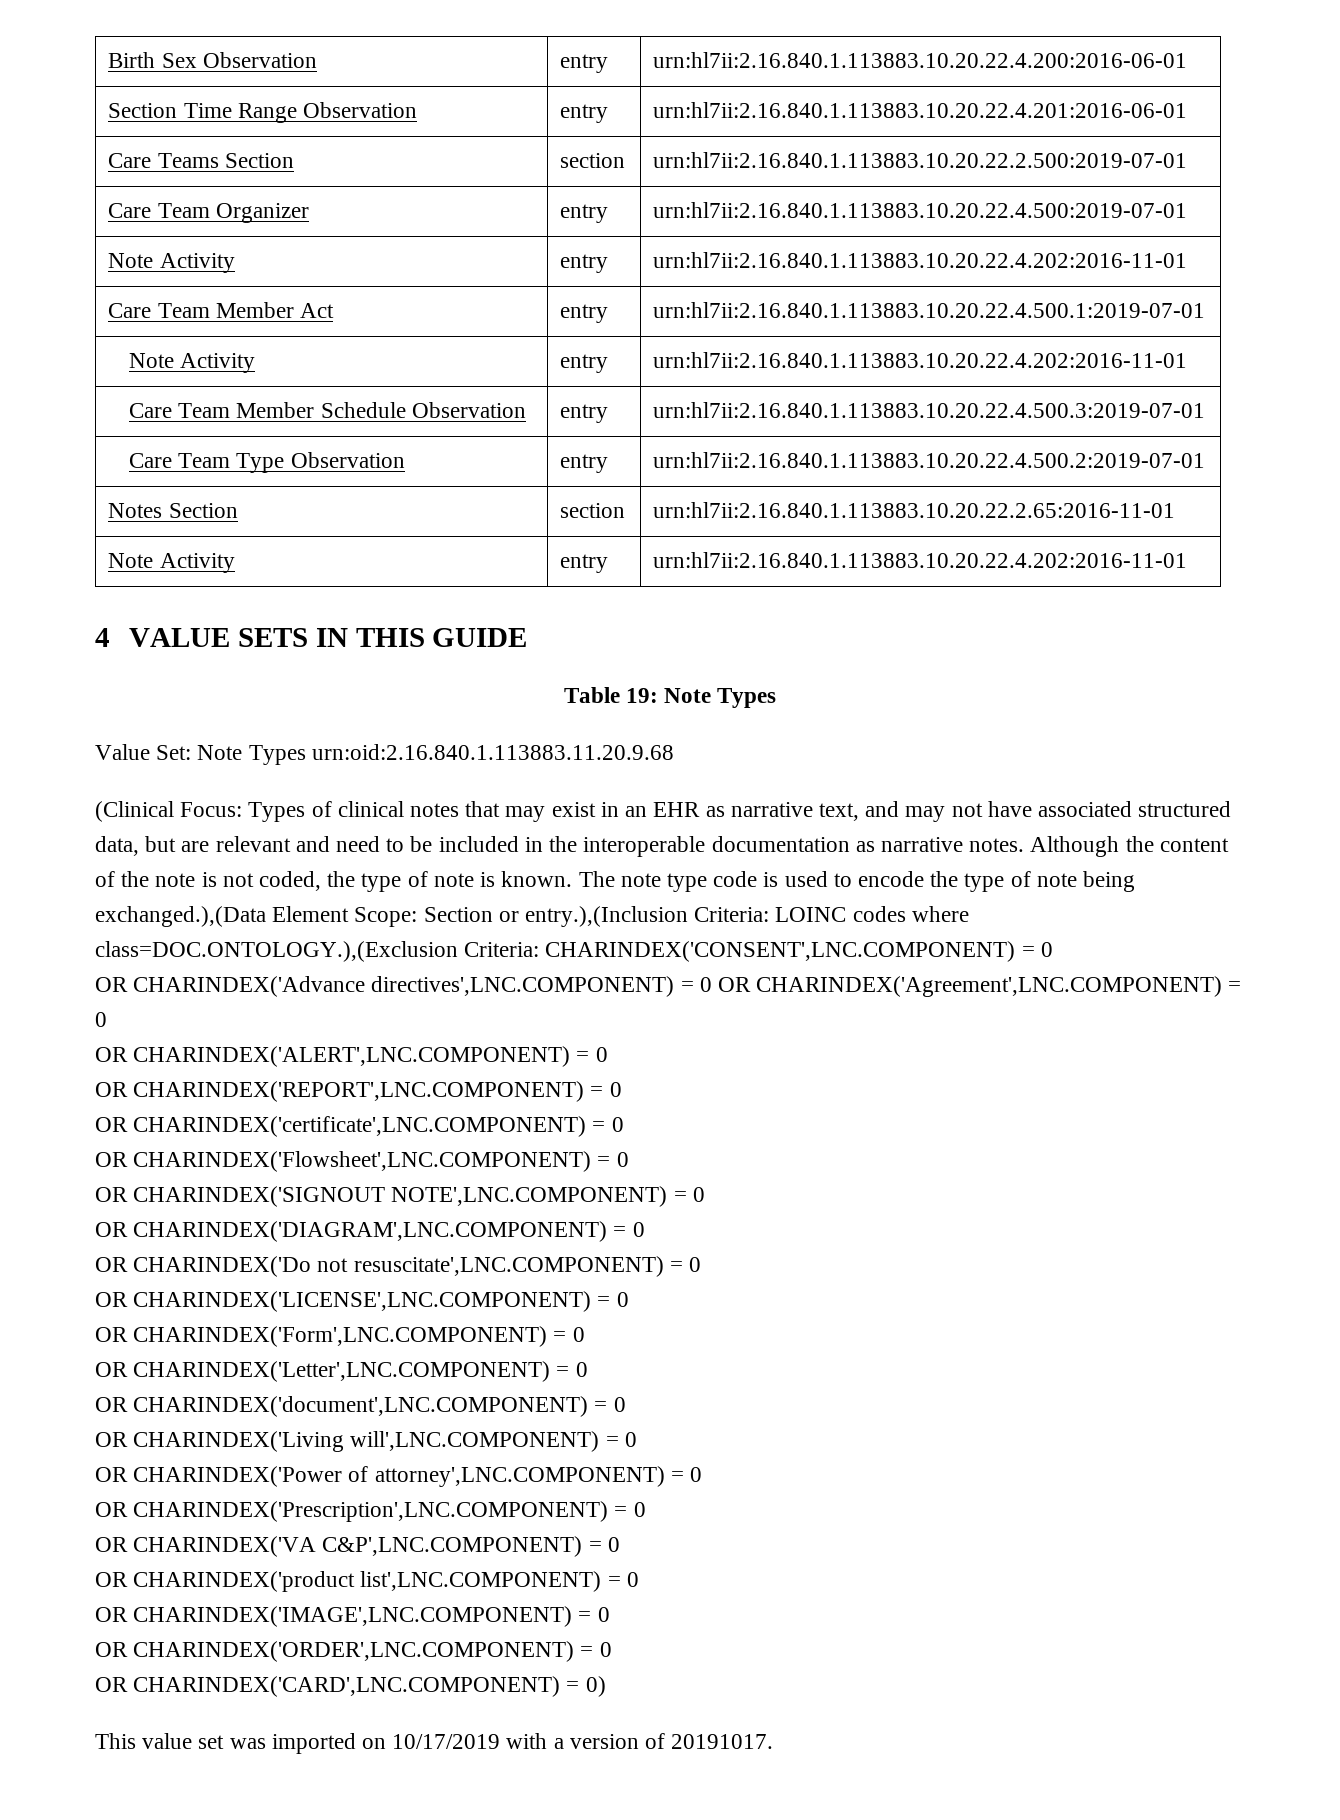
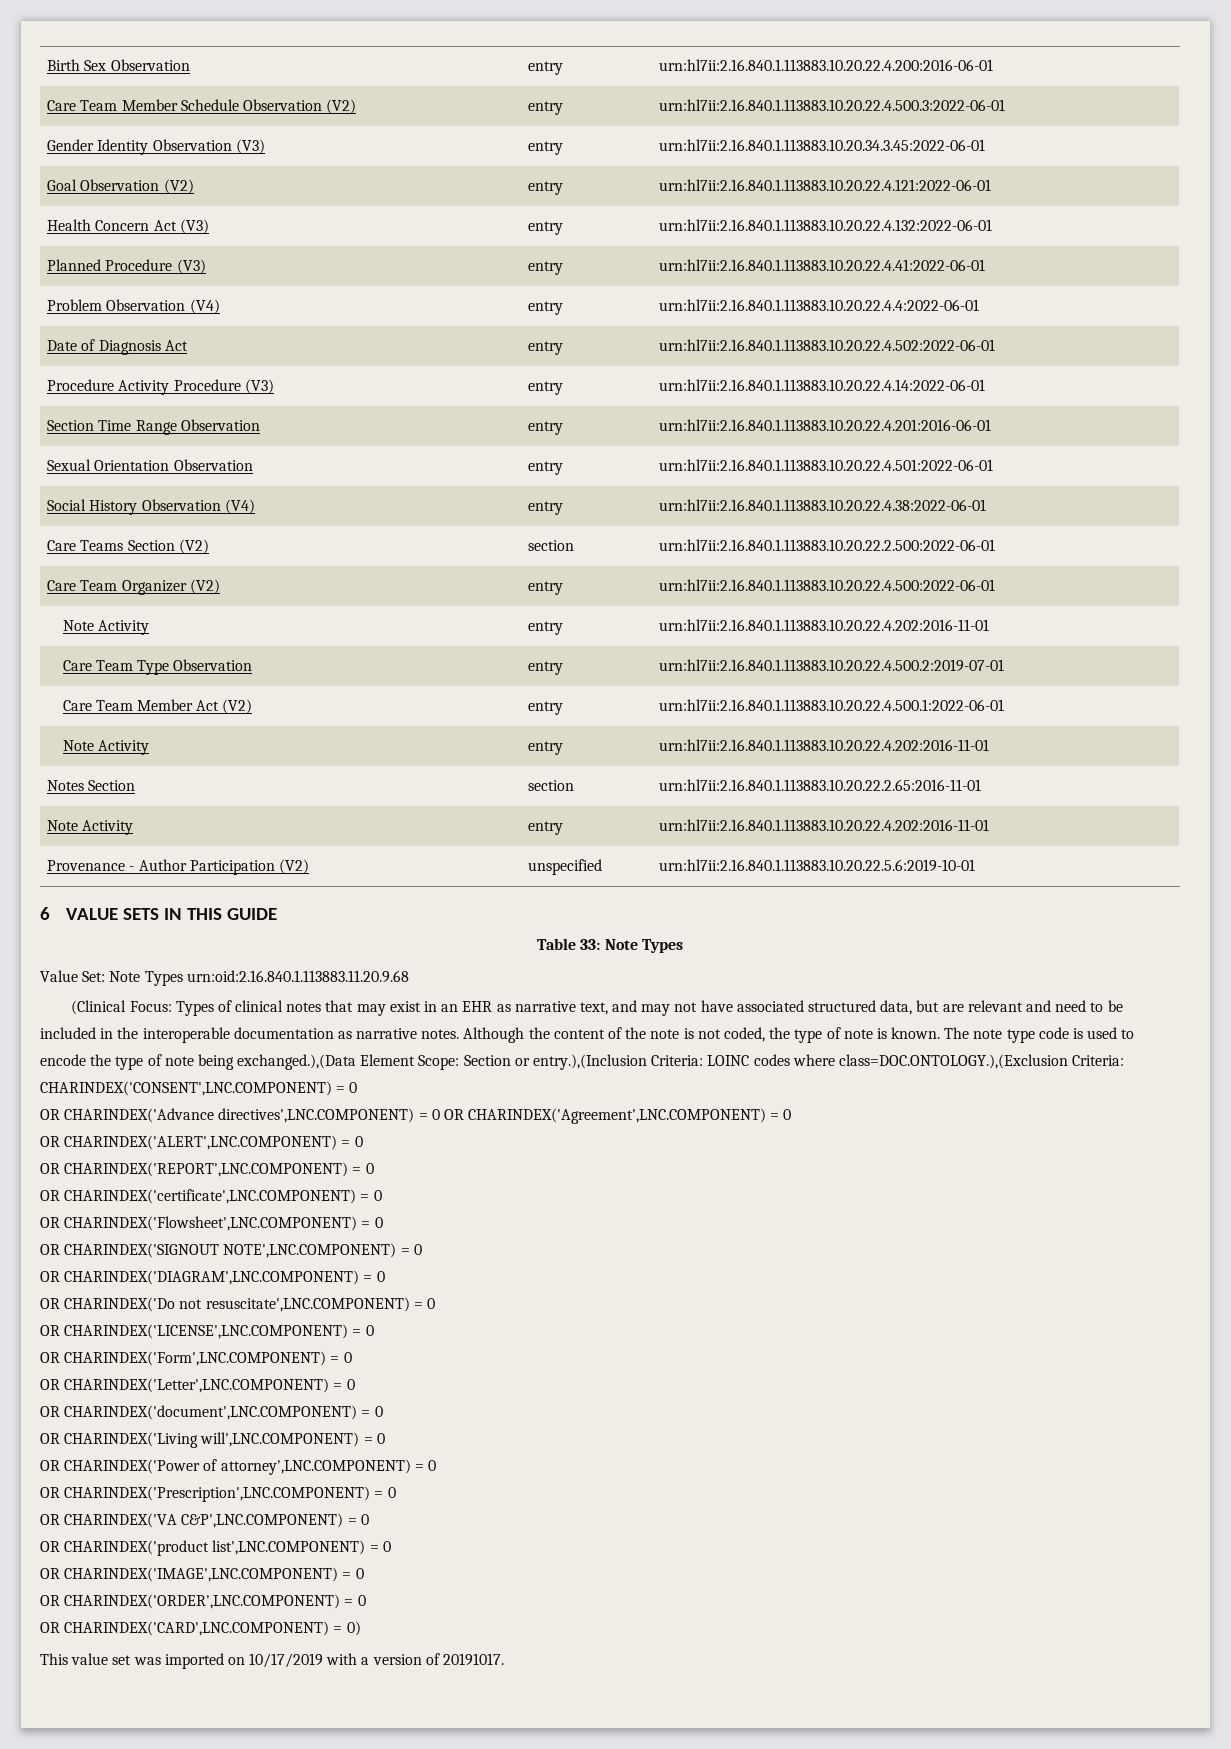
(1188, 60) none -> [47,99,357,114] [528,101,564,115] [659,99,1006,111] [47,139,265,155] [528,141,564,155] [659,139,986,151] [47,179,194,194] [528,181,564,195] [659,179,992,191] [47,219,209,234] [528,221,564,235] [659,219,993,231] [47,259,206,274] [528,261,564,275] [659,259,986,271] [47,299,220,314] [528,301,564,315] [659,299,980,311] [47,339,188,355] [528,341,564,355] [659,339,996,351] [47,379,274,395] [528,381,564,395] [659,379,986,391] // Care Team Member Schedule Observation (V2) | entry | urn:hl7ii:2.16.840.1.113883.10.20.22.4.500.3:2022-06-01 // Gender Identity Observation (V3) | entry | urn:hl7ii:2.16.840.1.113883.10.20.34.3.45:2022-06-01 // Goal Observation (V2) | entry | urn:hl7ii:2.16.840.1.113883.10.20.22.4.121:2022-06-01 // Health Concern Act (V3) | entry | urn:hl7ii:2.16.840.1.113883.10.20.22.4.132:2022-06-01 // Planned Procedure (V3) | entry | urn:hl7ii:2.16.840.1.113883.10.20.22.4.41:2022-06-01 // Problem Observation (V4) | entry | urn:hl7ii:2.16.840.1.113883.10.20.22.4.4:2022-06-01 // Date of Diagnosis Act | entry | urn:hl7ii:2.16.840.1.113883.10.20.22.4.502:2022-06-01 // Procedure Activity Procedure (V3) | entry | urn:hl7ii:2.16.840.1.113883.10.20.22.4.14:2022-06-01
(1188, 110) none -> [47,459,253,471] [528,461,564,475] [659,459,994,471] [47,499,255,515] [528,501,564,515] [659,499,987,511] // Sexual Orientation Observation | entry | urn:hl7ii:2.16.840.1.113883.10.20.22.4.501:2022-06-01 // Social History Observation (V4) | entry | urn:hl7ii:2.16.840.1.113883.10.20.22.4.38:2022-06-01
[560,153,626,168] [653,152,1188,168] | section | urn:hl7ii:2.16.840.1.113883.10.20.22.2.500:2019-07-01 -> [178,539,209,554] [528,540,575,551] [659,539,996,551] (V2) | section | urn:hl7ii:2.16.840.1.113883.10.20.22.2.500:2022-06-01
[560,204,609,223] [653,202,1188,218] [108,253,235,273] [560,254,609,273] [653,252,1188,268] [108,302,335,318] [560,304,609,323] [653,302,1206,318] [128,353,256,373] [560,354,609,373] [653,352,1188,368] [128,402,526,418] [560,404,609,423] [653,402,1206,418] [128,452,405,473] [560,454,609,473] [653,452,1206,468] | entry | urn:hl7ii:2.16.840.1.113883.10.20.22.4.500:2019-07-01 // Note Activity | entry | urn:hl7ii:2.16.840.1.113883.10.20.22.4.202:2016-11-01 // Care Team Member Act | entry | urn:hl7ii:2.16.840.1.113883.10.20.22.4.500.1:2019-07-01 // Note Activity | entry | urn:hl7ii:2.16.840.1.113883.10.20.22.4.202:2016-11-01 // Care Team Member Schedule Observation | entry | urn:hl7ii:2.16.840.1.113883.10.20.22.4.500.3:2019-07-01 // Care Team Type Observation | entry | urn:hl7ii:2.16.840.1.113883.10.20.22.4.500.2:2019-07-01 -> [189,579,220,594] [528,581,564,595] [659,579,996,591] [62,620,149,635] [528,621,564,635] [659,619,990,631] [62,659,253,675] [528,661,564,675] [659,659,1005,672] [62,699,253,714] [528,701,564,715] [659,699,1005,711] [62,740,149,755] [528,741,564,755] [659,739,990,751] (V2) | entry | urn:hl7ii:2.16.840.1.113883.10.20.22.4.500:2022-06-01 // Note Activity | entry | urn:hl7ii:2.16.840.1.113883.10.20.22.4.202:2016-11-01 // Care Team Type Observation | entry | urn:hl7ii:2.16.840.1.113883.10.20.22.4.500.2:2019-07-01 // Care Team Member Act (V2) | entry | urn:hl7ii:2.16.840.1.113883.10.20.22.4.500.1:2022-06-01 // Note Activity | entry | urn:hl7ii:2.16.840.1.113883.10.20.22.4.202:2016-11-01
[95,628,110,647] // 4 -> [47,859,309,875] [528,859,603,875] [659,859,976,872] [40,907,50,920] // Provenance - Author Participation (V2) | unspecified | urn:hl7ii:2.16.840.1.113883.10.20.22.5.6:2019-10-01 // 6
[625,688,658,703] 19: -> [580,939,601,950] 33:

